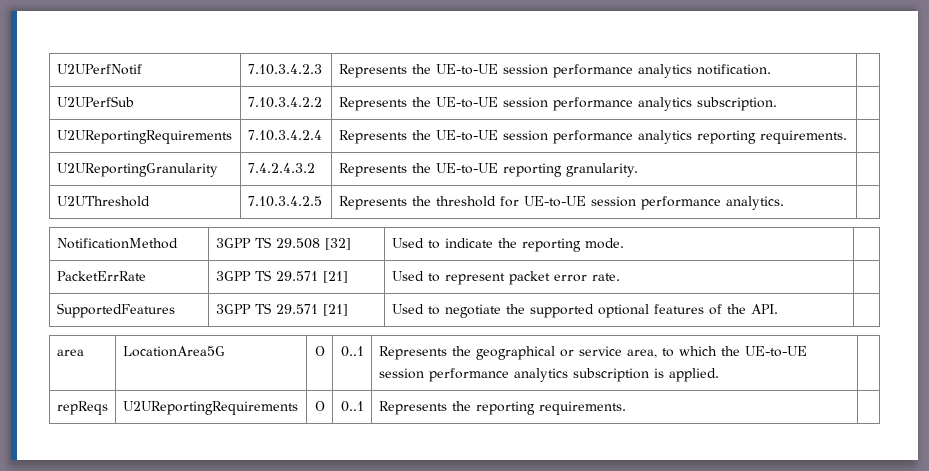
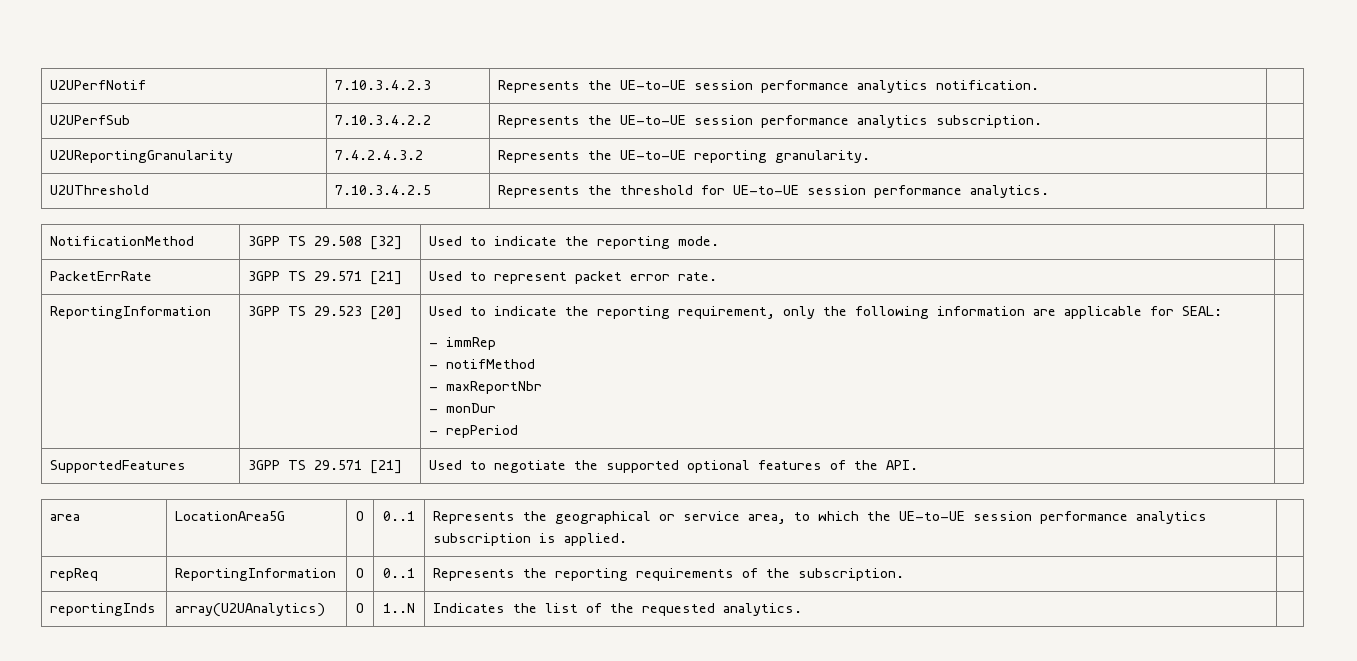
[56,130,232,144] [247,130,322,141] [338,130,847,144] // U2UReportingRequirements | 7.10.3.4.2.4 | Represents the UE-to-UE session performance analytics reporting requirements. | -> (1043, 121) none
(620, 277) none -> [50,306,212,319] [248,306,403,320] [429,306,1223,319] [429,337,497,350] [429,359,536,369] [429,381,543,394] [429,403,497,413] [429,425,519,438] // ReportingInformation | 3GPP TS 29.523 [20] | Used to indicate the reporting requirement, only the following information are applicable for SEAL: // - immRep // - notifMethod // - maxReportNbr // - monDur // - repPeriod |
[56,401,108,415] [122,401,298,415] repReqs | U2UReportingRequirements -> [50,568,99,581] [175,568,337,581] repReq | ReportingInformation
[538,401,626,415] requirements. -> [636,568,905,581] [50,603,157,616] [175,603,326,617] [356,603,364,613] [383,603,415,613] [433,603,803,616] requirements of the subscription. | // reportingInds | array(U2UAnalytics) | O | 1..N | Indicates the list of the requested analytics.

